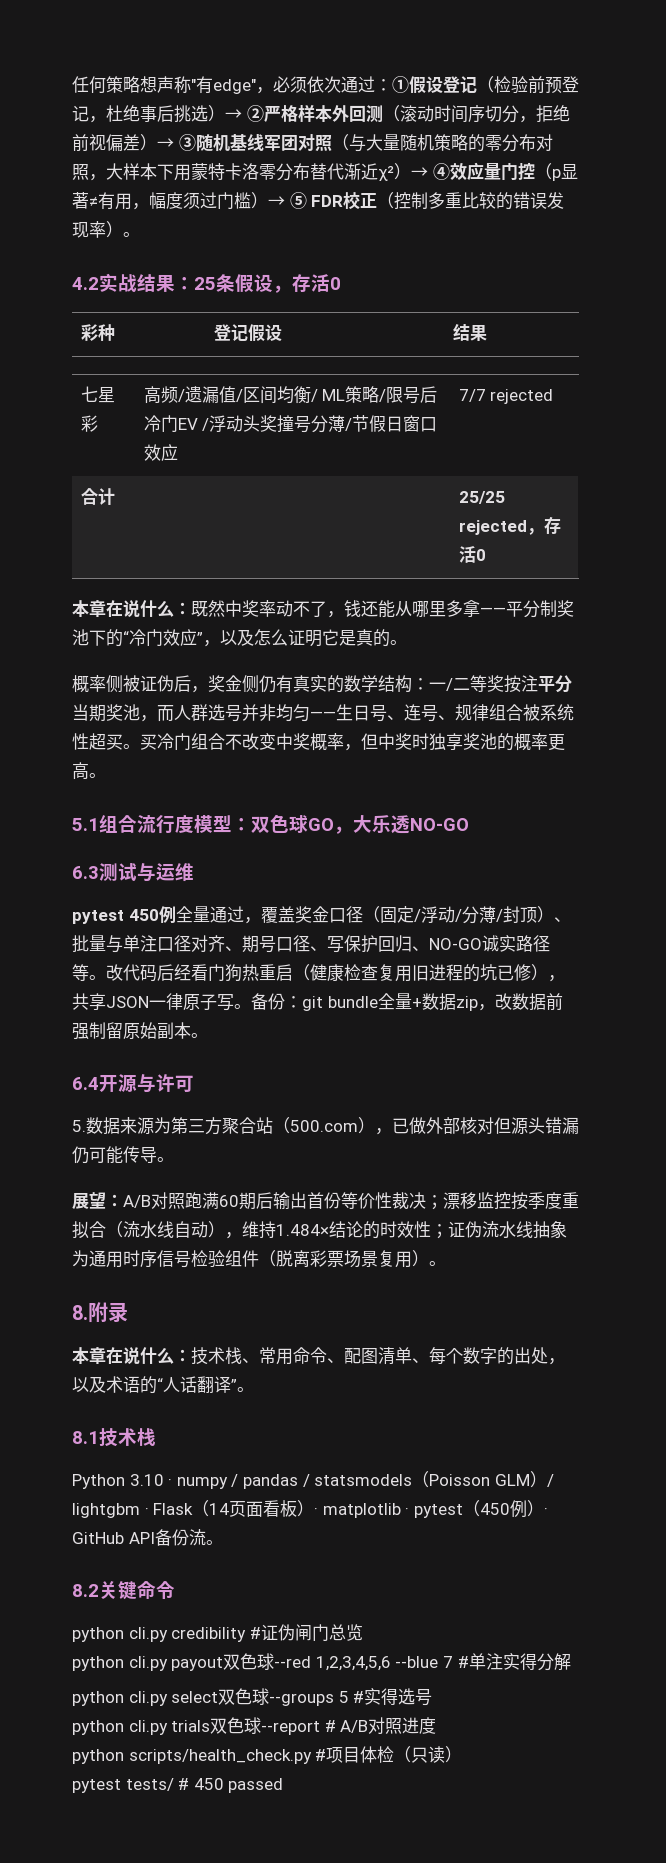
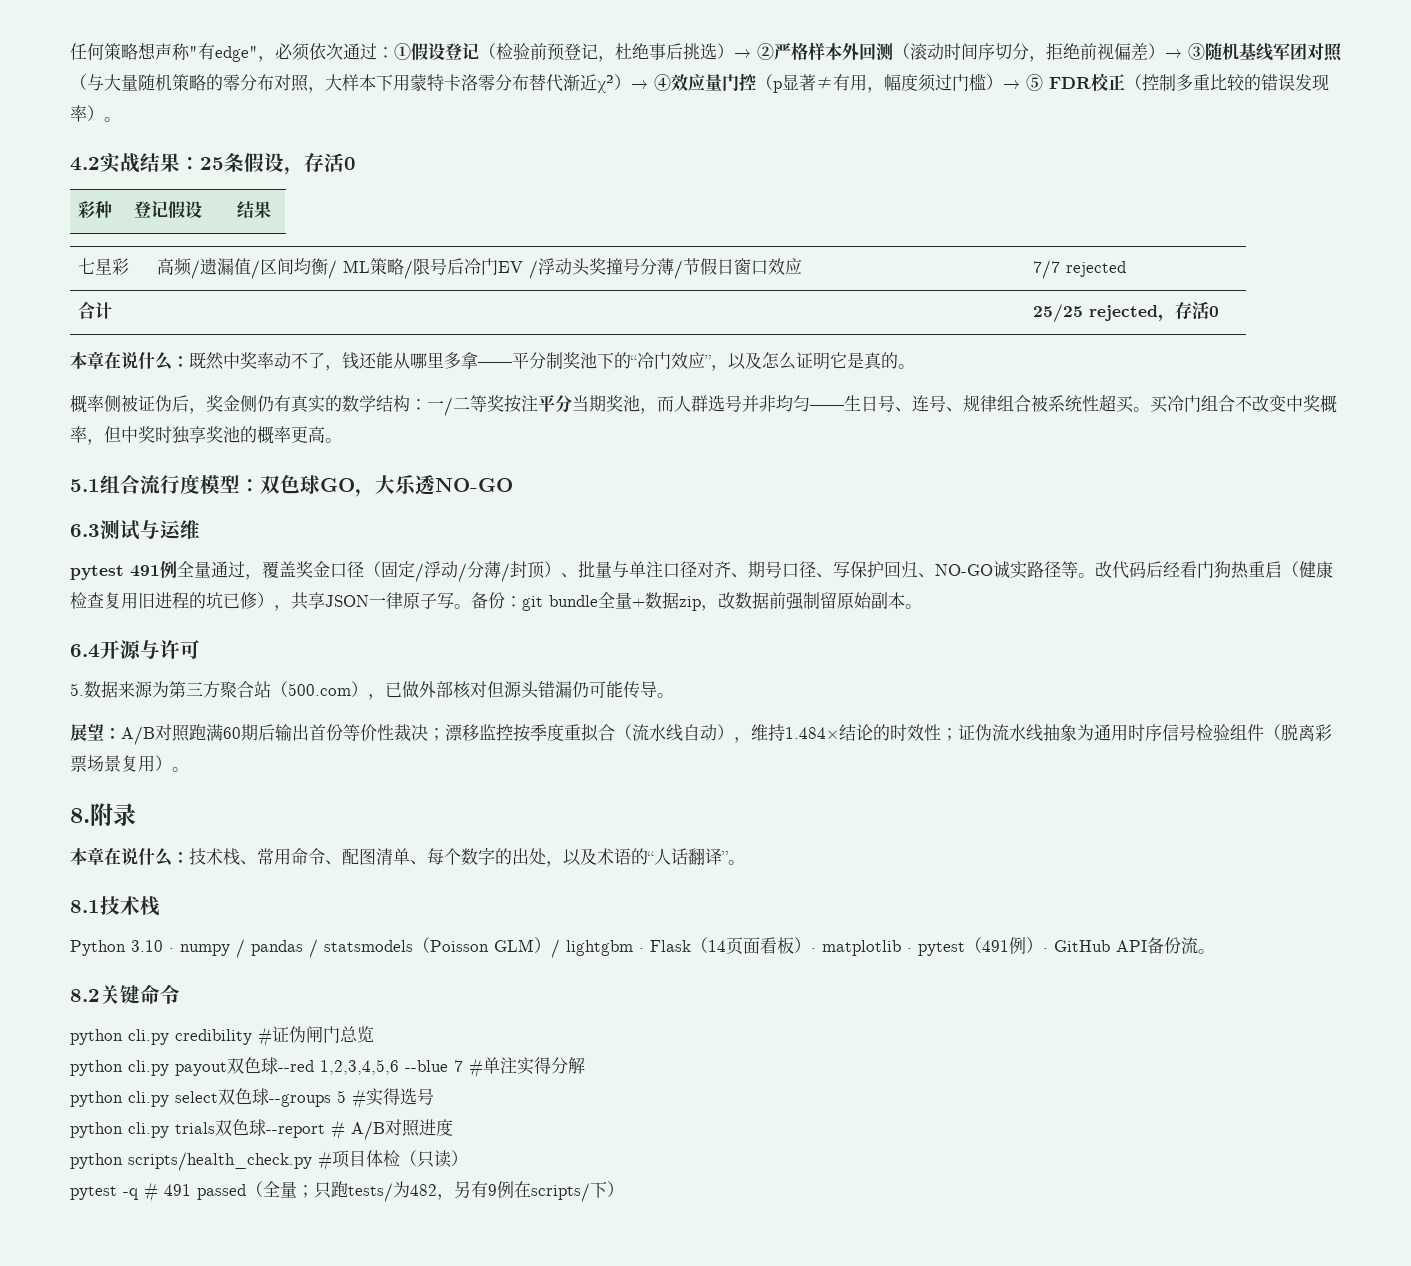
[128,909,159,921] 450 -> [130,565,160,577] 491
[479,1503,510,1515] 450 -> [982,940,1009,952] 491
[125,1778,284,1793] tests/ # 450 passed -> [123,1181,624,1202] -q # 491 passed（全量；只跑tests/为482，另有9例在scripts/下）

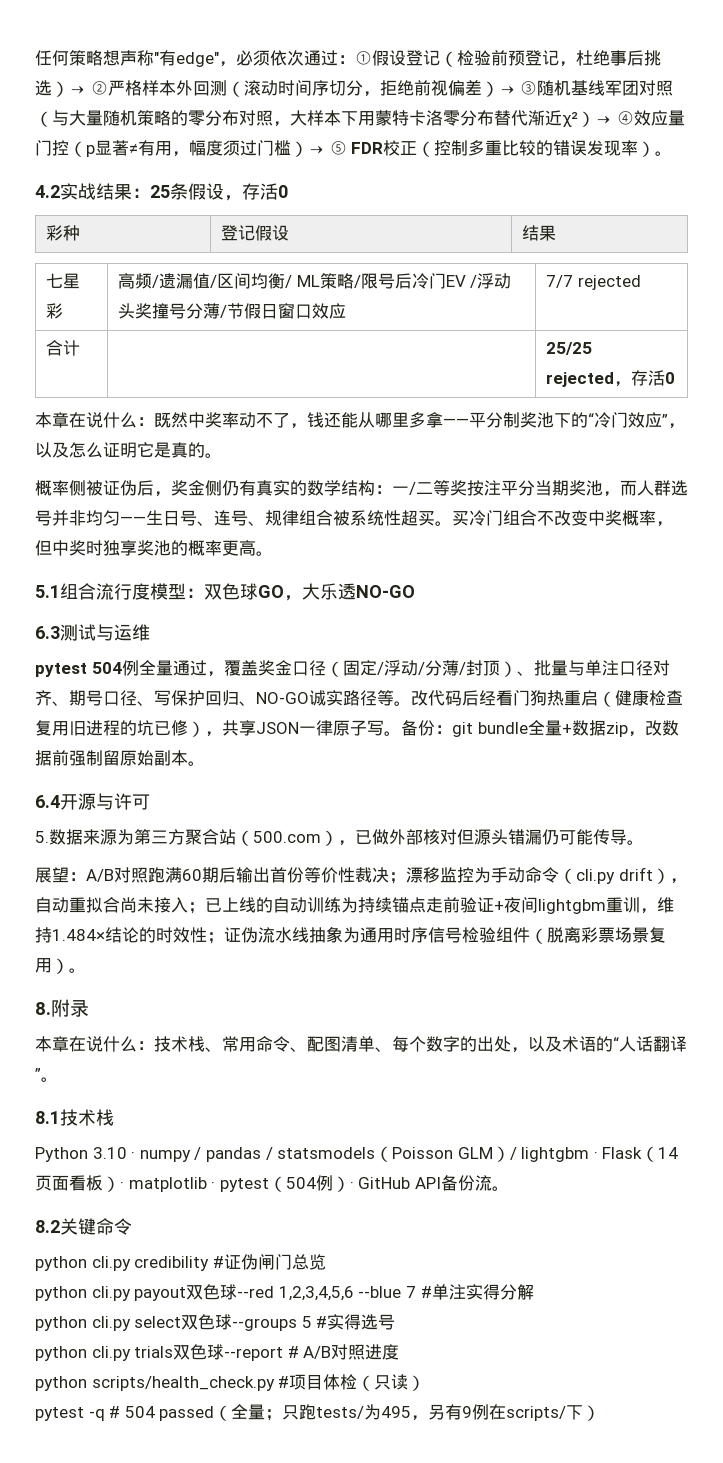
[130,565,160,577] 491 -> [91,662,122,674] 504
[513,723,734,742] 按季度重拟合（流水线自动） -> [474,867,687,884] [35,897,640,914] 为手动命令（cli.py drift），自动重拟合尚未接入；已上线的自动训练为持续锚点走前验证+夜间lightgbm重训
[982,940,1009,952] 491 -> [285,1177,316,1189] 504
[164,1184,191,1196] 491 -> [124,1406,155,1418] 504
[410,1184,437,1196] 482 -> [381,1406,412,1418] 495

